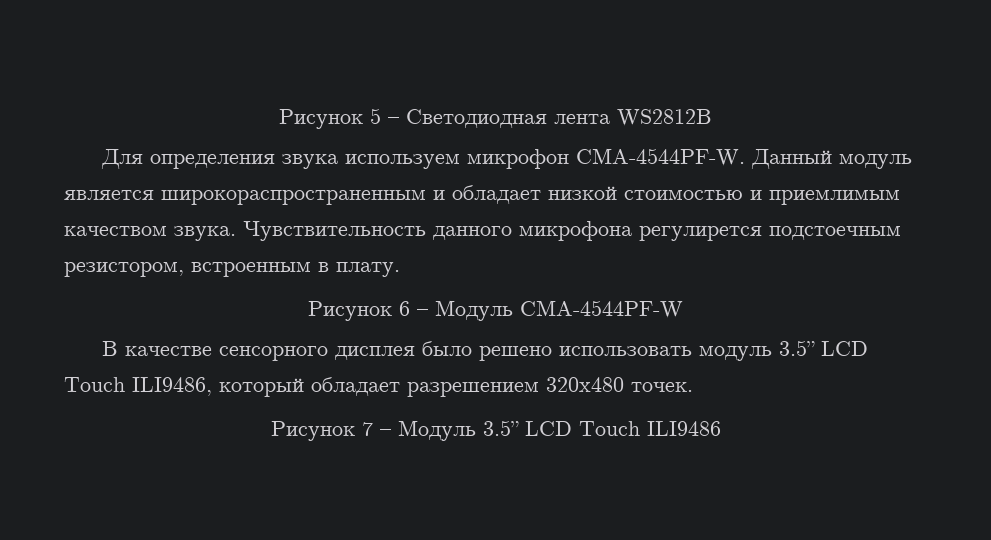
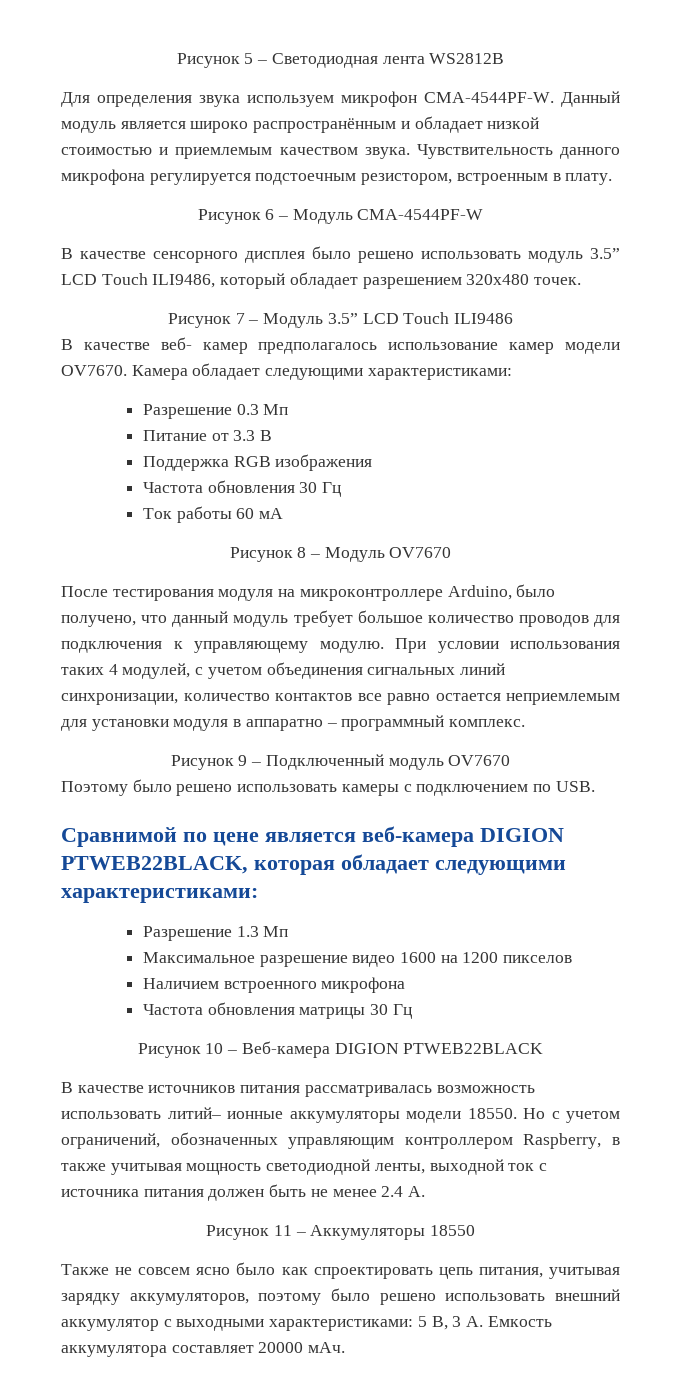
[161,190,426,205] широкораспространенным -> [190,118,397,133] широко распространённым
[769,190,900,205] приемлимым -> [175,147,273,159] приемлемым
[639,226,762,241] регулирется -> [149,173,251,185] регулируется
(721, 428) none -> [61,337,620,354] [61,363,512,380] [142,404,289,419] [142,430,272,441] [142,454,373,471] [142,480,341,497] [142,506,283,523] [229,547,452,562] [61,584,556,601] [61,610,620,627] [61,638,620,653] [61,662,506,679] [61,693,620,705] [61,715,526,731] [170,754,511,770] [61,779,595,796] [61,826,564,847] [61,854,566,875] [61,888,258,903] [142,926,289,941] [142,952,573,967] [142,977,406,993] [142,1002,412,1019] [137,1041,544,1058] [61,1082,535,1097] [61,1107,620,1123] [61,1132,621,1149] [61,1159,548,1175] [61,1184,426,1201] [206,1225,475,1240] [61,1262,620,1279] [61,1288,620,1305] [61,1316,552,1331] [61,1342,346,1357] // В качестве веб- камер предполагалось использование камер модели OV7670. Камера обладает следующими характеристиками: // Разрешение 0.3 Мп // Питание от 3.3 В // Поддержка RGB изображения // Частота обновления 30 Гц // Ток работы 60 мА // Рисунок 8 – Модуль OV7670 // После тестирования модуля на микроконтроллере Arduino, было получено, что данный модуль требует большое количество проводов для подключения к управляющему модулю. При условии использования таких 4 модулей, с учетом объединения сигнальных линий синхронизации, количество контактов все равно остается неприемлемым для установки модуля в аппаратно – программный комплекс. // Рисунок 9 – Подключенный модуль OV7670 // Поэтому было решено использовать камеры с подключением по USB. // Сравнимой по цене является веб-камера DIGION PTWEB22BLACK, которая обладает следующими характеристиками: // Разрешение 1.3 Мп // Максимальное разрешение видео 1600 на 1200 пикселов // Наличием встроенного микрофона // Частота обновления матрицы 30 Гц // Рисунок 10 – Веб-камера DIGION PTWEB22BLACK // В качестве источников питания рассматривалась возможность использовать литий– ионные аккумуляторы модели 18550. Но с учетом ограничений, обозначенных управляющим контроллером Raspberry, в также учитывая мощность светодиодной ленты, выходной ток с источника питания должен быть не менее 2.4 А. // Рисунок 11 – Аккумуляторы 18550 // Также не совсем ясно было как спроектировать цепь питания, учитывая зарядку аккумуляторов, поэтому было решено использовать внешний аккумулятор с выходными характеристиками: 5 В, 3 А. Емкость аккумулятора составляет 20000 мАч.

